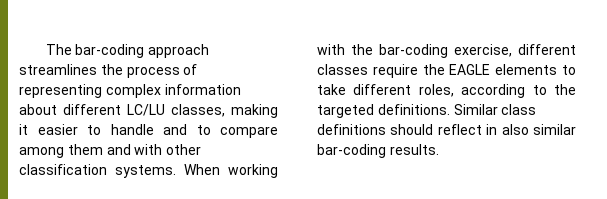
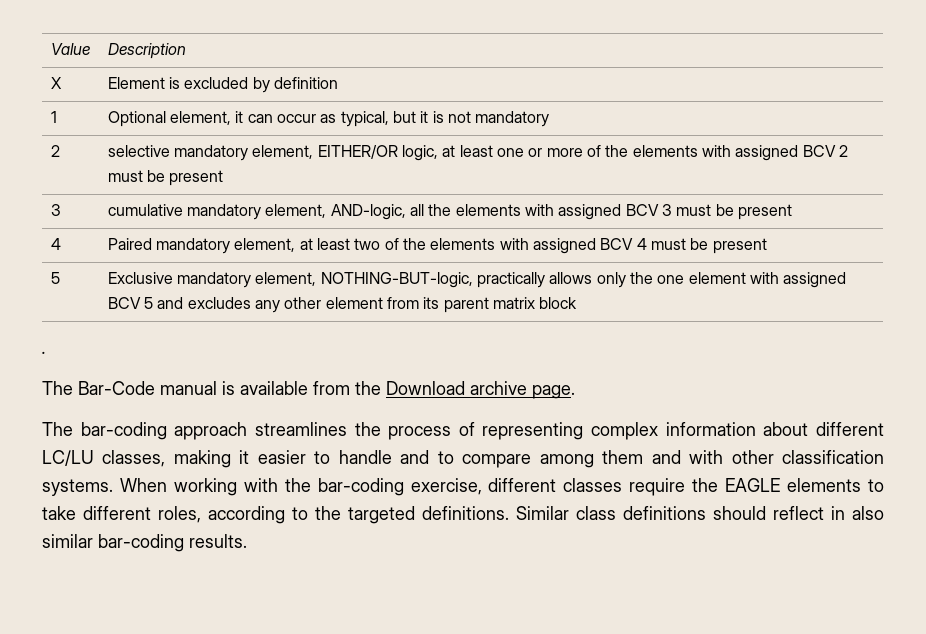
(45, 49) none -> [50,43,90,55] [107,43,186,59] [50,77,62,89] [107,77,339,93] [50,111,57,123] [107,111,550,127] [50,145,60,157] [107,145,848,161] [107,170,224,186] [50,204,61,216] [107,204,792,220] [50,238,61,250] [107,238,767,254] [50,272,60,284] [107,272,847,288] [107,297,578,313] [42,351,46,354] [42,381,575,399] Value | Description // X | Element is excluded by definition // 1 | Optional element, it can occur as typical, but it is not mandatory // 2 | selective mandatory element, EITHER/OR logic, at least one or more of the elements with assigned BCV 2 must be present // 3 | cumulative mandatory element, AND-logic, all the elements with assigned BCV 3 must be present // 4 | Paired mandatory element, at least two of the elements with assigned BCV 4 must be present // 5 | Exclusive mandatory element, NOTHING-BUT-logic, practically allows only the one element with assigned BCV 5 and excludes any other element from its parent matrix block // . // The Bar-Code manual is available from the Download archive page. //

